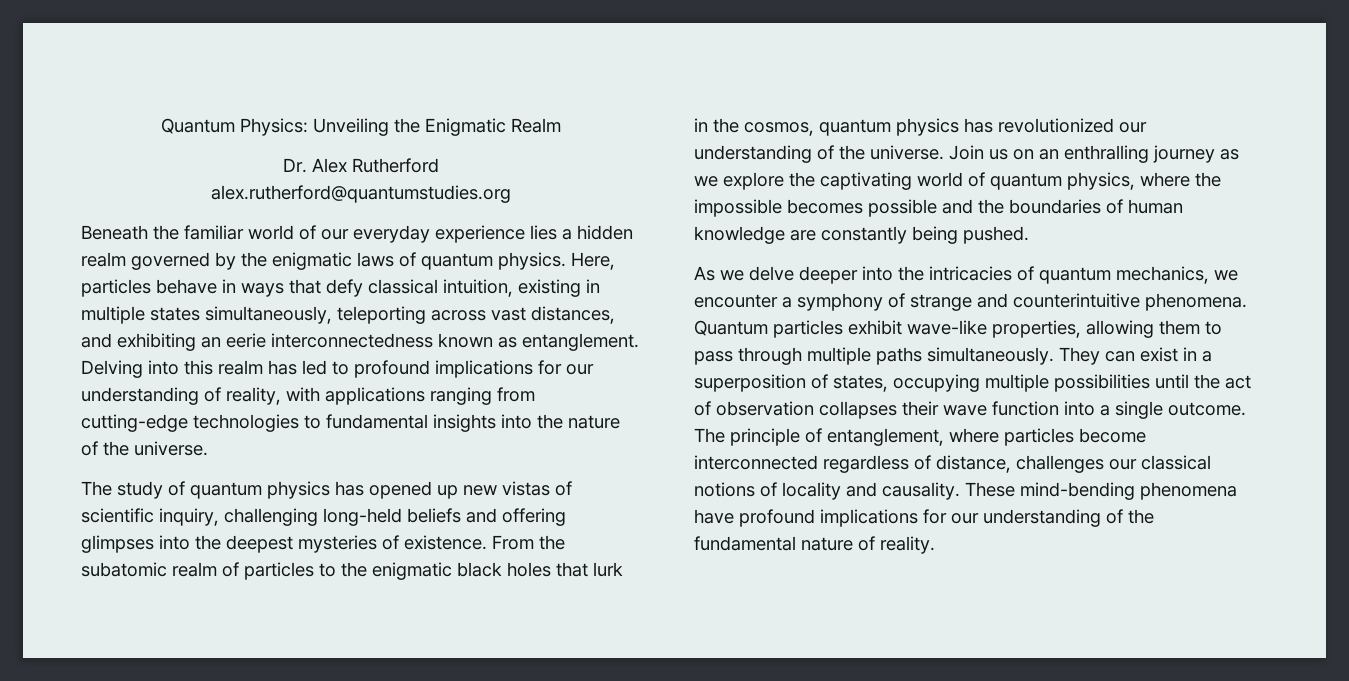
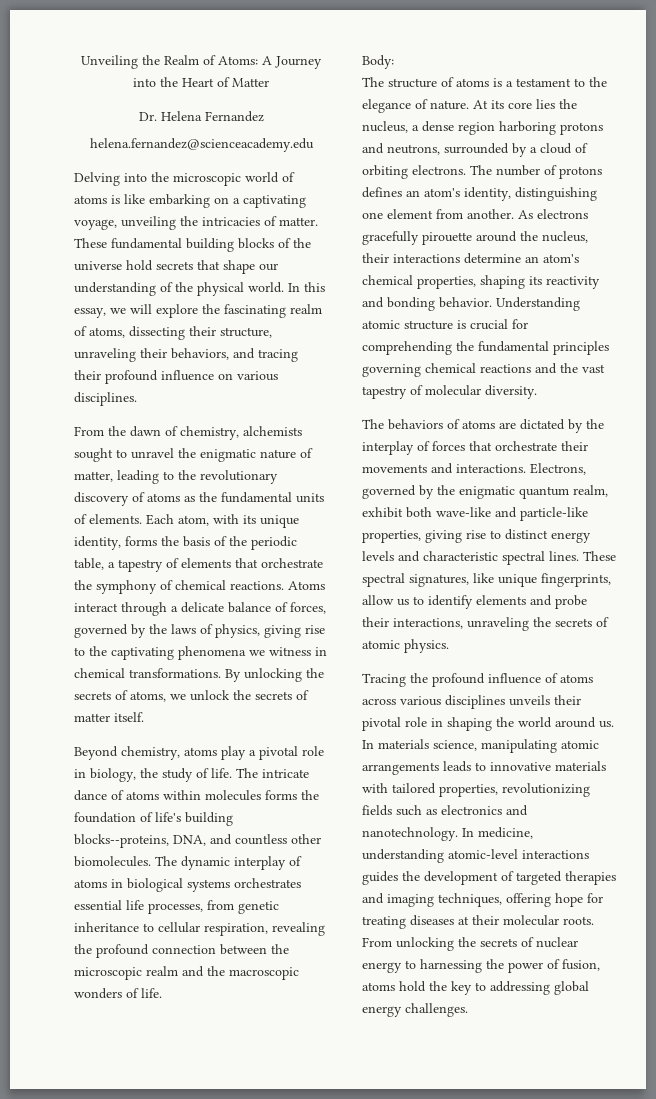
[160,118,308,136] Quantum Physics: -> (81, 62) none
[424,118,506,136] Enigmatic -> (160, 60) none
[282,158,439,173] [210,185,511,203] [81,225,633,243] [81,252,615,270] [81,279,600,297] [81,306,615,324] [81,333,639,351] [81,360,594,378] [81,387,535,405] [81,414,620,432] [81,441,208,456] [81,481,572,499] [81,508,566,526] [81,535,565,553] [81,562,623,580] [694,118,1147,136] [694,145,1239,163] [694,172,1221,190] [694,199,1183,217] [694,226,1029,244] [694,266,1238,284] [694,293,1247,311] [694,320,1222,338] [694,347,1212,365] [694,374,1251,392] [694,401,1246,419] [694,428,1146,446] [694,455,1211,473] [694,482,1237,500] [694,509,1154,527] [694,536,935,554] // Dr. Alex Rutherford // alex.rutherford@quantumstudies.org // Beneath the familiar world of our everyday experience lies a hidden realm governed by the enigmatic laws of quantum physics. Here, particles behave in ways that defy classical intuition, existing in multiple states simultaneously, teleporting across vast distances, and exhibiting an eerie interconnectedness known as entanglement. Delving into this realm has led to profound implications for our understanding of reality, with applications ranging from cutting-edge technologies to fundamental insights into the nature of the universe. // The study of quantum physics has opened up new vistas of scientific inquiry, challenging long-held beliefs and offering glimpses into the deepest mysteries of existence. From the subatomic realm of particles to the enigmatic black holes that lurk in the cosmos, quantum physics has revolutionized our understanding of the universe. Join us on an enthralling journey as we explore the captivating world of quantum physics, where the impossible becomes possible and the boundaries of human knowledge are constantly being pushed. // As we delve deeper into the intricacies of quantum mechanics, we encounter a symphony of strange and counterintuitive phenomena. Quantum particles exhibit wave-like properties, allowing them to pass through multiple paths simultaneously. They can exist in a superposition of states, occupying multiple possibilities until the act of observation collapses their wave function into a single outcome. The principle of entanglement, where particles become interconnected regardless of distance, challenges our classical notions of locality and causality. These mind-bending phenomena have profound implications for our understanding of the fundamental nature of reality. -> [203,55,322,69] [133,77,269,87] [138,111,264,122] [89,138,314,152] [74,172,295,186] [74,194,306,208] [74,216,318,230] [74,238,311,252] [74,260,278,274] [74,282,325,296] [74,304,322,318] [74,326,272,340] [74,348,298,362] [74,370,278,384] [74,392,137,406] [74,426,302,440] [74,448,313,462] [74,470,278,484] [74,492,324,506] [74,514,299,528] [74,536,297,550] [74,558,323,572] [74,580,325,594] [74,602,326,616] [74,624,325,638] [74,646,327,660] [74,668,324,682] [74,690,309,702] [74,712,144,722] [74,746,324,760] [74,768,309,782] [74,790,319,801] [74,812,233,826] [74,834,321,848] [74,856,302,870] [74,878,301,892] [74,900,279,914] [74,922,325,936] [74,944,289,958] [74,966,299,980] [74,988,162,999] [362,55,394,69] [362,77,607,88] [362,99,577,113] [362,121,603,135] [362,143,588,157] [362,165,602,179] [362,187,597,201] [362,209,588,219] [362,231,588,245] [362,253,579,264] [362,275,600,289] [362,297,580,311] [362,319,528,330] [362,341,609,355] [362,363,605,377] [362,385,537,399] [362,419,604,433] [362,441,588,455] [362,463,586,475] [362,485,608,499] [362,507,588,521] [362,529,591,543] [362,551,616,565] [362,573,611,587] [362,595,587,609] [362,617,609,631] [362,639,449,653] [362,673,593,687] [362,695,581,709] [362,717,614,731] [362,739,599,753] [362,761,606,775] [362,783,590,797] [362,805,528,816] [362,827,533,841] [362,849,589,863] [362,871,616,885] [362,893,603,907] [362,915,594,929] [362,937,578,951] [362,959,600,973] [362,981,589,995] [362,1003,468,1017] of Atoms: A Journey into the Heart of Matter // Dr. Helena Fernandez // helena.fernandez@scienceacademy.edu // Delving into the microscopic world of atoms is like embarking on a captivating voyage, unveiling the intricacies of matter. These fundamental building blocks of the universe hold secrets that shape our understanding of the physical world. In this essay, we will explore the fascinating realm of atoms, dissecting their structure, unraveling their behaviors, and tracing their profound influence on various disciplines. // From the dawn of chemistry, alchemists sought to unravel the enigmatic nature of matter, leading to the revolutionary discovery of atoms as the fundamental units of elements. Each atom, with its unique identity, forms the basis of the periodic table, a tapestry of elements that orchestrate the symphony of chemical reactions. Atoms interact through a delicate balance of forces, governed by the laws of physics, giving rise to the captivating phenomena we witness in chemical transformations. By unlocking the secrets of atoms, we unlock the secrets of matter itself. // Beyond chemistry, atoms play a pivotal role in biology, the study of life. The intricate dance of atoms within molecules forms the foundation of life's building blocks--proteins, DNA, and countless other biomolecules. The dynamic interplay of atoms in biological systems orchestrates essential life processes, from genetic inheritance to cellular respiration, revealing the profound connection between the microscopic realm and the macroscopic wonders of life. // Body: // The structure of atoms is a testament to the elegance of nature. At its core lies the nucleus, a dense region harboring protons and neutrons, surrounded by a cloud of orbiting electrons. The number of protons defines an atom's identity, distinguishing one element from another. As electrons gracefully pirouette around the nucleus, their interactions determine an atom's chemical properties, shaping its reactivity and bonding behavior. Understanding atomic structure is crucial for comprehending the fundamental principles governing chemical reactions and the vast tapestry of molecular diversity. // The behaviors of atoms are dictated by the interplay of forces that orchestrate their movements and interactions. Electrons, governed by the enigmatic quantum realm, exhibit both wave-like and particle-like properties, giving rise to distinct energy levels and characteristic spectral lines. These spectral signatures, like unique fingerprints, allow us to identify elements and probe their interactions, unraveling the secrets of atomic physics. // Tracing the profound influence of atoms across various disciplines unveils their pivotal role in shaping the world around us. In materials science, manipulating atomic arrangements leads to innovative materials with tailored properties, revolutionizing fields such as electronics and nanotechnology. In medicine, understanding atomic-level interactions guides the development of targeted therapies and imaging techniques, offering hope for treating diseases at their molecular roots. From unlocking the secrets of nuclear energy to harnessing the power of fusion, atoms hold the key to addressing global energy challenges.

